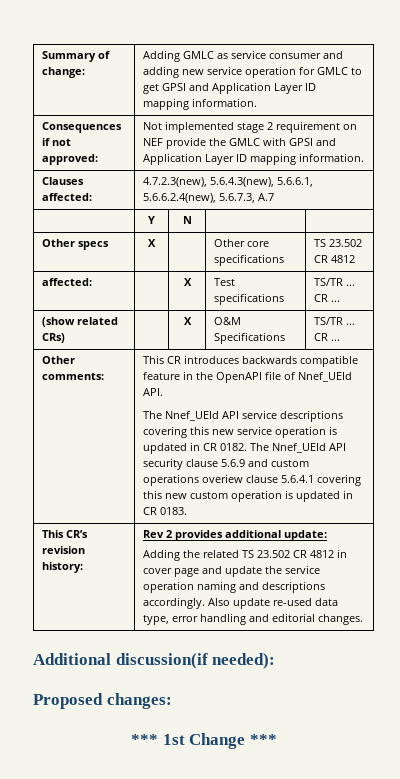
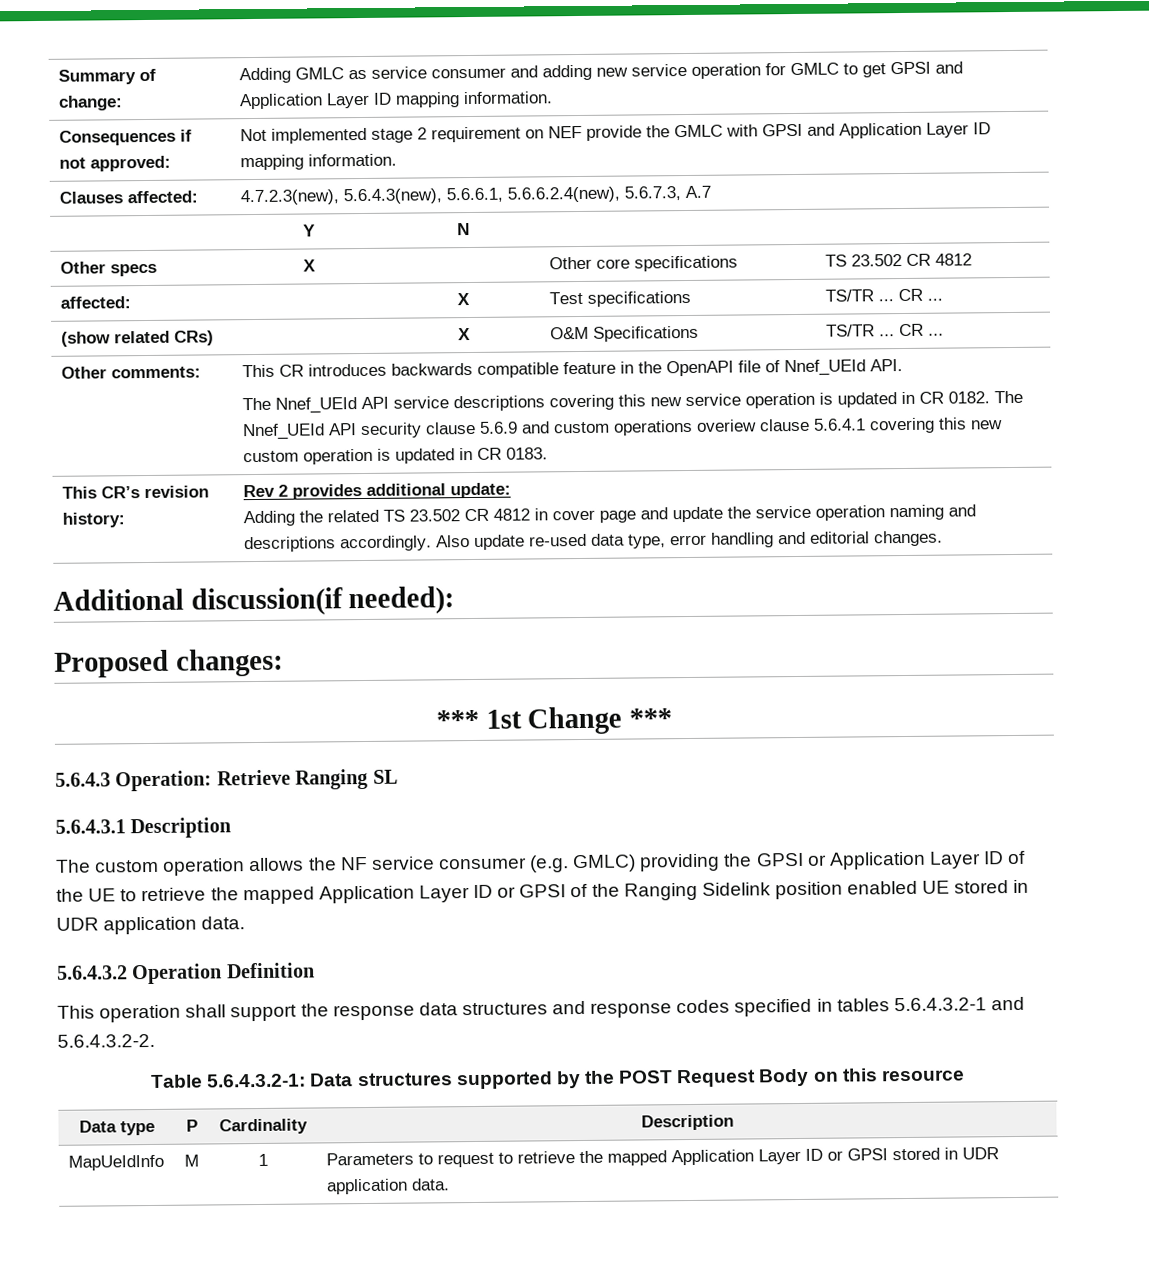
(277, 739) none -> [55,768,398,792] [55,817,232,839] [56,850,1027,876] [56,879,1030,905] [56,916,246,935] [57,962,315,985] [57,996,1025,1023] [57,1033,155,1048] [151,1068,965,1090] [78,1120,155,1136] [185,1119,198,1132] [219,1118,308,1135] [640,1114,734,1131] [67,1154,164,1171] [184,1154,199,1167] [258,1153,268,1166] [325,1147,999,1168] [325,1178,450,1195] // 5.6.4.3 Operation: Retrieve Ranging SL // 5.6.4.3.1 Description // The custom operation allows the NF service consumer (e.g. GMLC) providing the GPSI or Application Layer ID of the UE to retrieve the mapped Application Layer ID or GPSI of the Ranging Sidelink position enabled UE stored in UDR application data. // 5.6.4.3.2 Operation Definition // This operation shall support the response data structures and response codes specified in tables 5.6.4.3.2-1 and 5.6.4.3.2-2. // Table 5.6.4.3.2-1: Data structures supported by the POST Request Body on this resource // Data type | P | Cardinality | Description // MapUeIdInfo | M | 1 | Parameters to request to retrieve the mapped Application Layer ID or GPSI stored in UDR application data.

